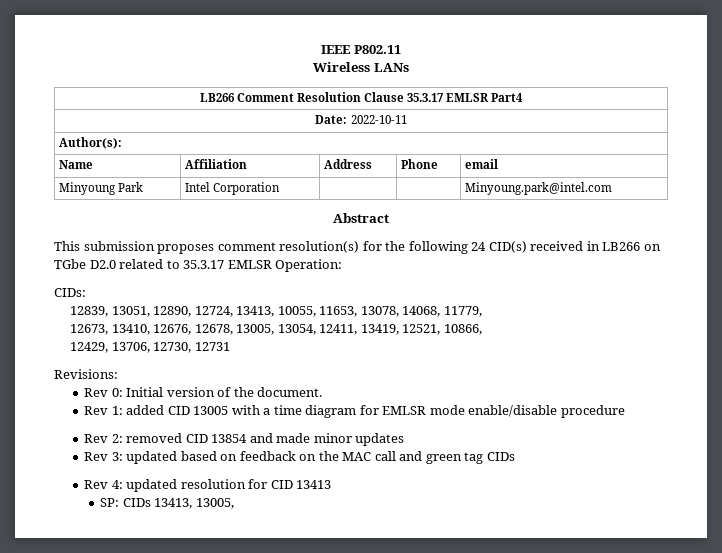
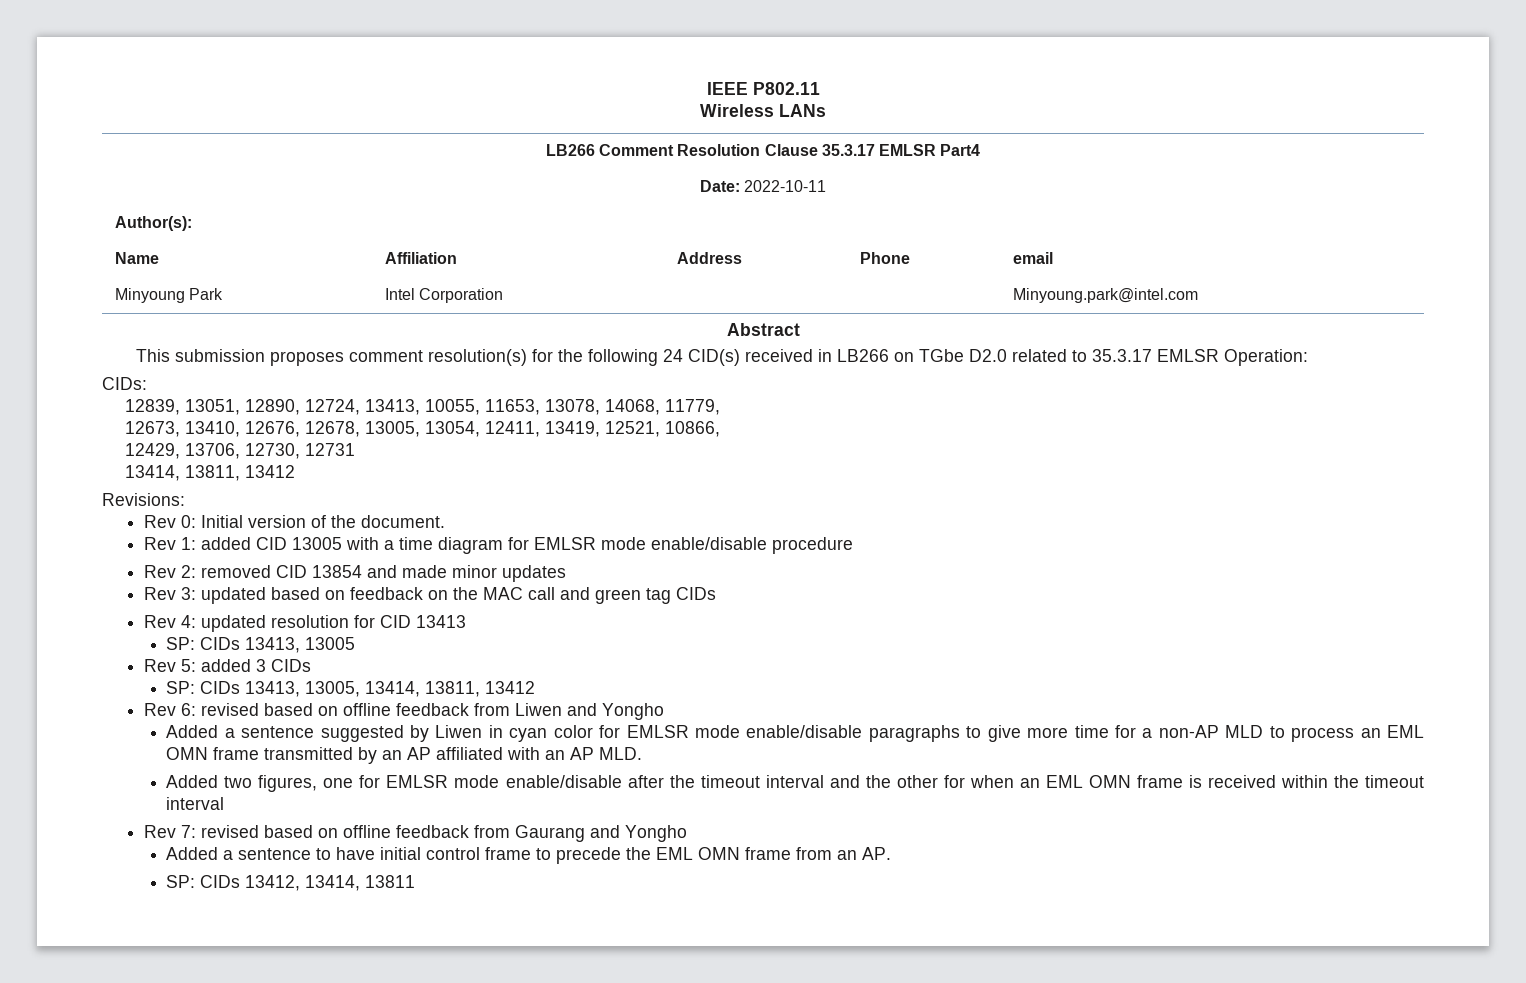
(230, 346) none -> [124,465,295,481] // 13414, 13811, 13412
[195,498,234,509] 13005, -> [305,637,356,650] [143,659,311,672] [166,681,536,697] [143,703,664,720] [166,725,1424,742] [166,747,643,764] [166,775,1425,792] [166,797,225,810] [143,825,687,842] [166,847,892,864] [166,875,416,891] 13005 // Rev 5: added 3 CIDs // SP: CIDs 13413, 13005, 13414, 13811, 13412 // Rev 6: revised based on offline feedback from Liwen and Yongho // Added a sentence suggested by Liwen in cyan color for EMLSR mode enable/disable paragraphs to give more time for a non-AP MLD to process an EML OMN frame transmitted by an AP affiliated with an AP MLD. // Added two figures, one for EMLSR mode enable/disable after the timeout interval and the other for when an EML OMN frame is received within the timeout interval // Rev 7: revised based on offline feedback from Gaurang and Yongho // Added a sentence to have initial control frame to precede the EML OMN frame from an AP. // SP: CIDs 13412, 13414, 13811

